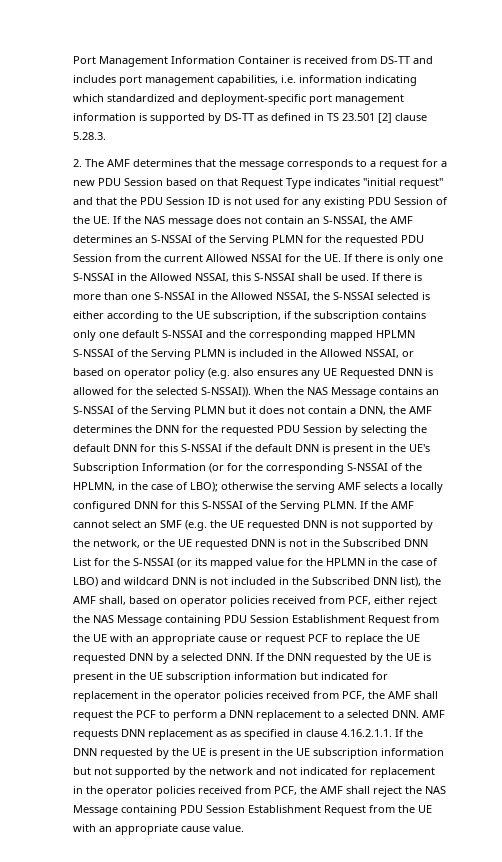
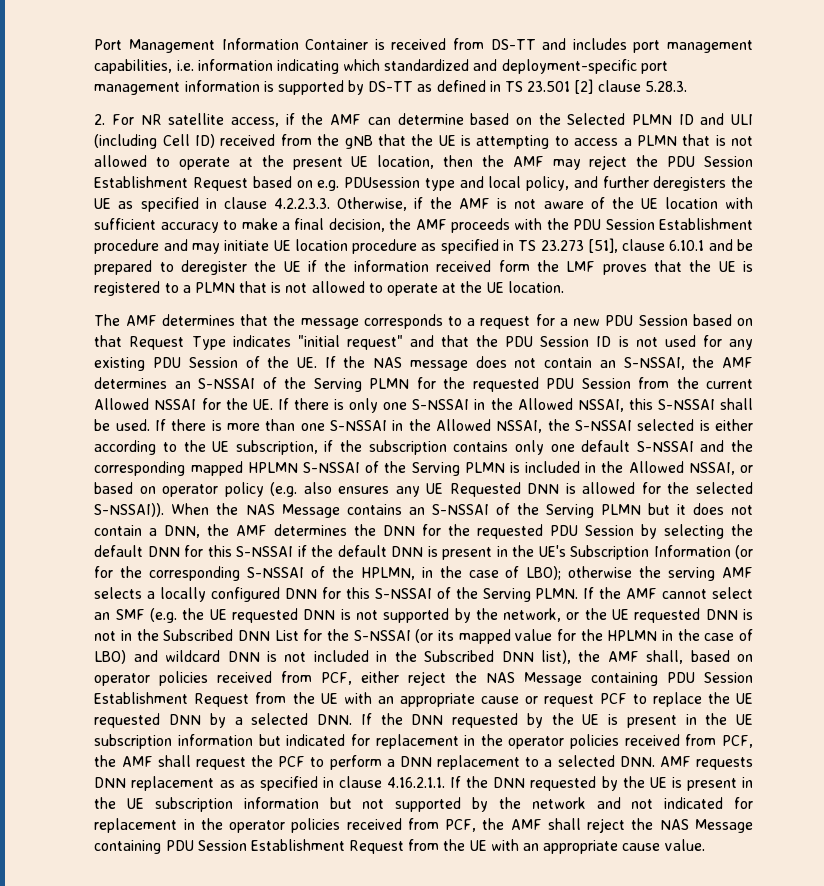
(83, 163) none -> [112,113,753,127] [94,134,754,149] [94,155,753,170] [94,176,754,191] [94,197,754,212] [94,218,753,233] [94,238,753,254] [94,260,754,275] [94,281,564,296] For NR satellite access, if the AMF can determine based on the Selected PLMN ID and ULI (including Cell ID) received from the gNB that the UE is attempting to access a PLMN that is not allowed to operate at the present UE location, then the AMF may reject the PDU Session Establishment Request based on e.g. PDUsession type and local policy, and further deregisters the UE as specified in clause 4.2.2.3.3. Otherwise, if the AMF is not aware of the UE location with sufficient accuracy to make a final decision, the AMF proceeds with the PDU Session Establishment procedure and may initiate UE location procedure as specified in TS 23.273 [51], clause 6.10.1 and be prepared to deregister the UE if the information received form the LMF proves that the UE is registered to a PLMN that is not allowed to operate at the UE location. //

